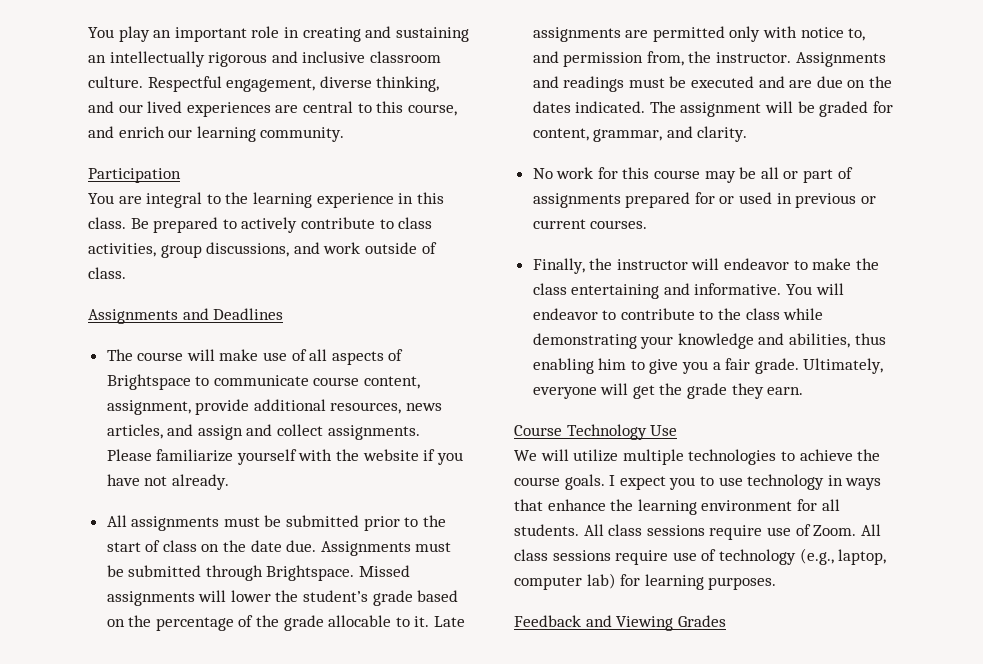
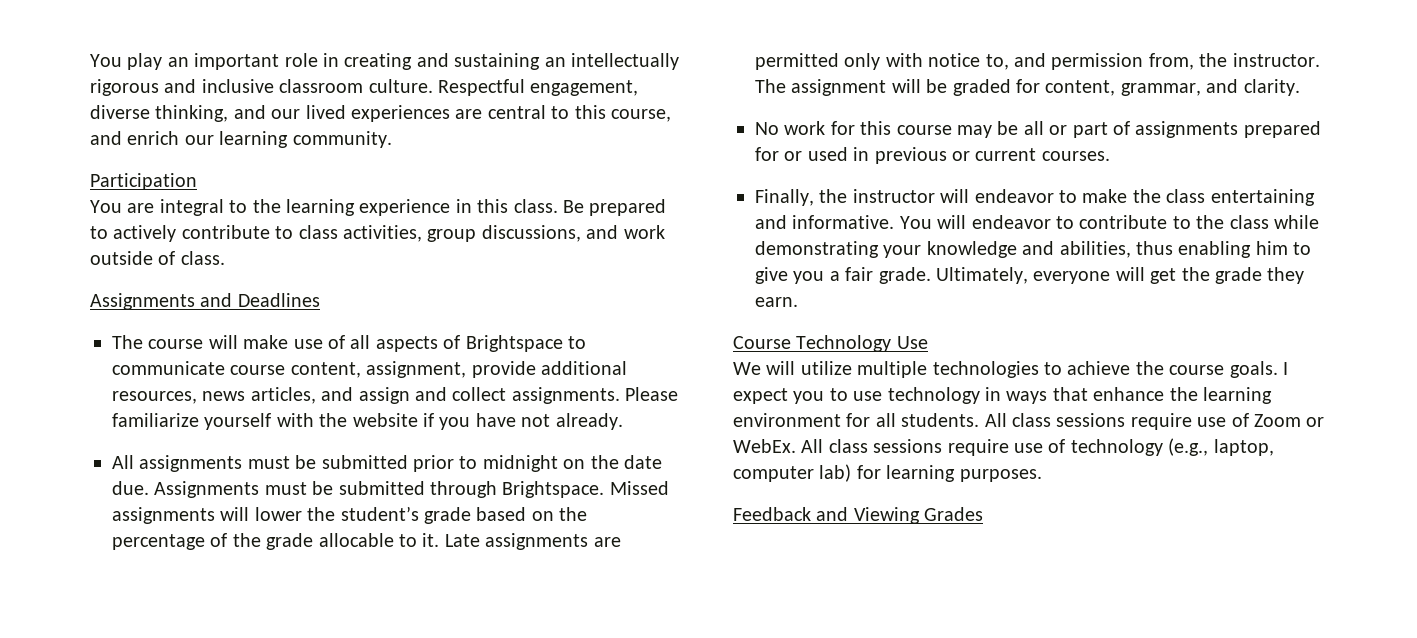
[422,515,446,527] [106,540,197,552] the start of class -> [482,455,558,472] midnight
[795,52,886,67] [532,76,893,92] [532,101,646,113] Assignments and readings must be executed and are due on the dates indicated. -> (1320, 60) none
[813,525,857,536] Zoom. -> [1254,414,1325,427] [733,439,796,453] Zoom or WebEx.

